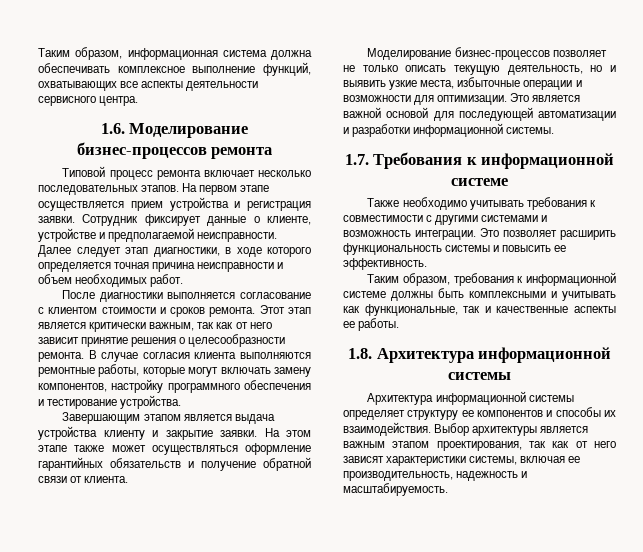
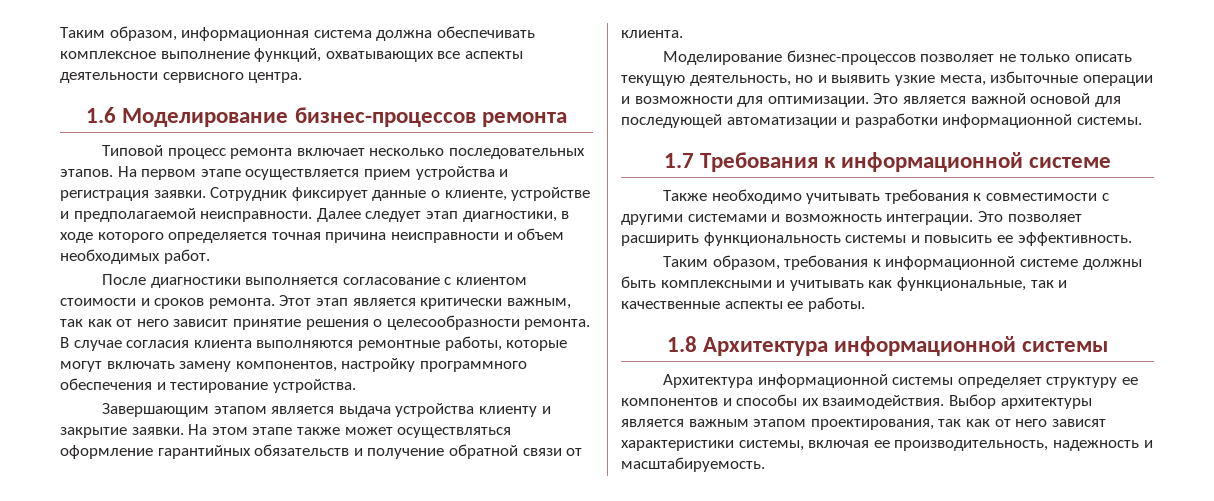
[100,123,125,134] 1.6. -> [86,107,117,123] 1.6
[344,154,369,165] 1.7. -> [663,153,694,168] 1.7
[348,348,373,359] 1.8. -> [666,336,697,352] 1.8

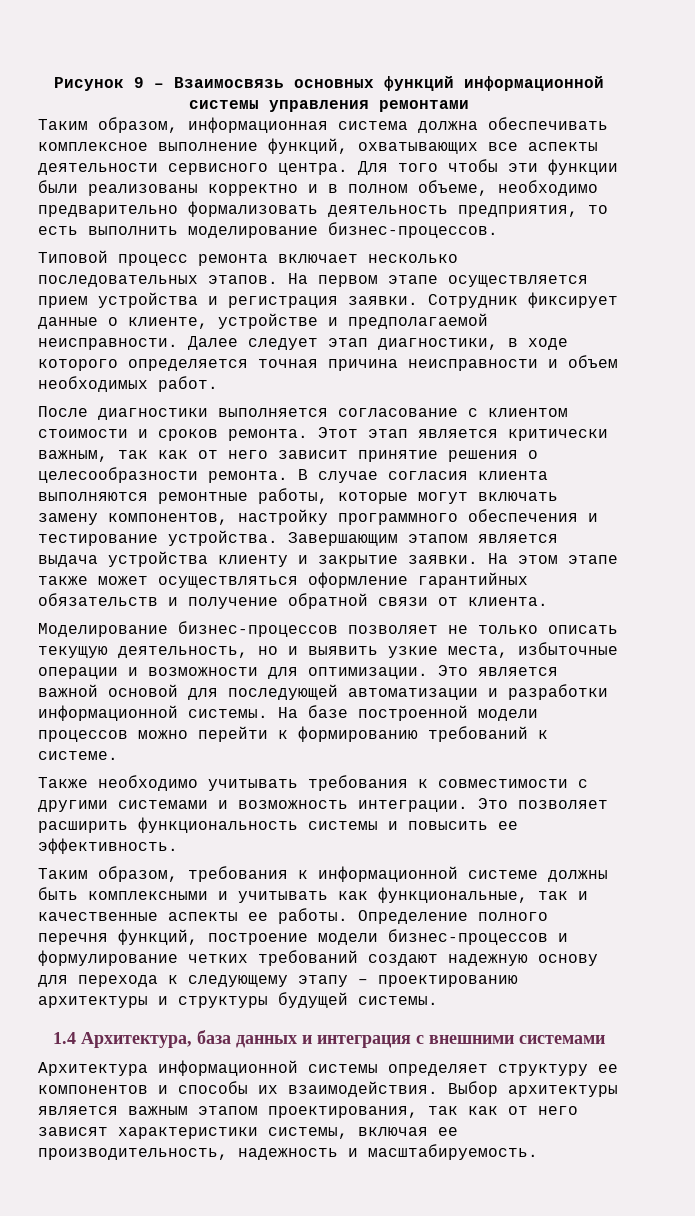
(60, 32) none -> [54,76,604,91] [189,100,469,112] Рисунок 9 – Взаимосвязь основных функций информационной системы управления ремонтами //
[86,107,567,127] // 1.6 Моделирование бизнес-процессов ремонта -> [358,159,618,175] [38,180,598,196] [38,201,608,217] [38,222,498,238] Для того чтобы эти функции были реализованы корректно и в полном объеме, необходимо предварительно формализовать деятельность предприятия, то есть выполнить моделирование бизнес-процессов.
(356, 386) // -> (278, 538) none
[663,152,1112,172] // 1.7 Требования к информационной системе -> [278,705,538,721] [38,726,548,742] [38,751,118,760] На базе построенной модели процессов можно перейти к формированию требований к системе.
[666,336,1109,356] // 1.8 Архитектура информационной системы -> [358,910,548,924] [38,929,568,945] [38,950,598,966] [38,975,518,987] [38,992,438,1008] [53,1030,605,1048] Определение полного перечня функций, построение модели бизнес-процессов и формулирование четких требований создают надежную основу для перехода к следующему этапу – проектированию архитектуры и структуры будущей системы. // 1.4 Архитектура, база данных и интеграция с внешними системами

